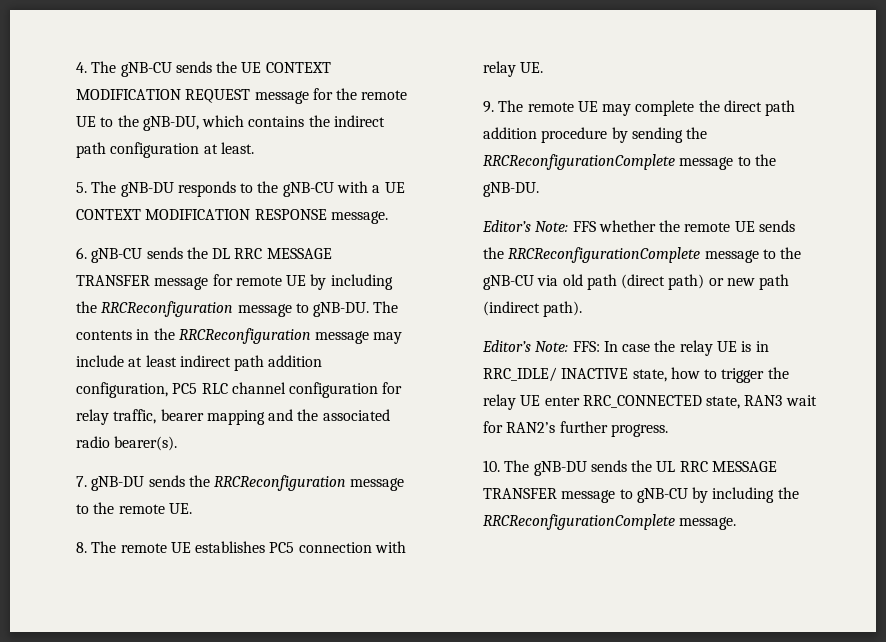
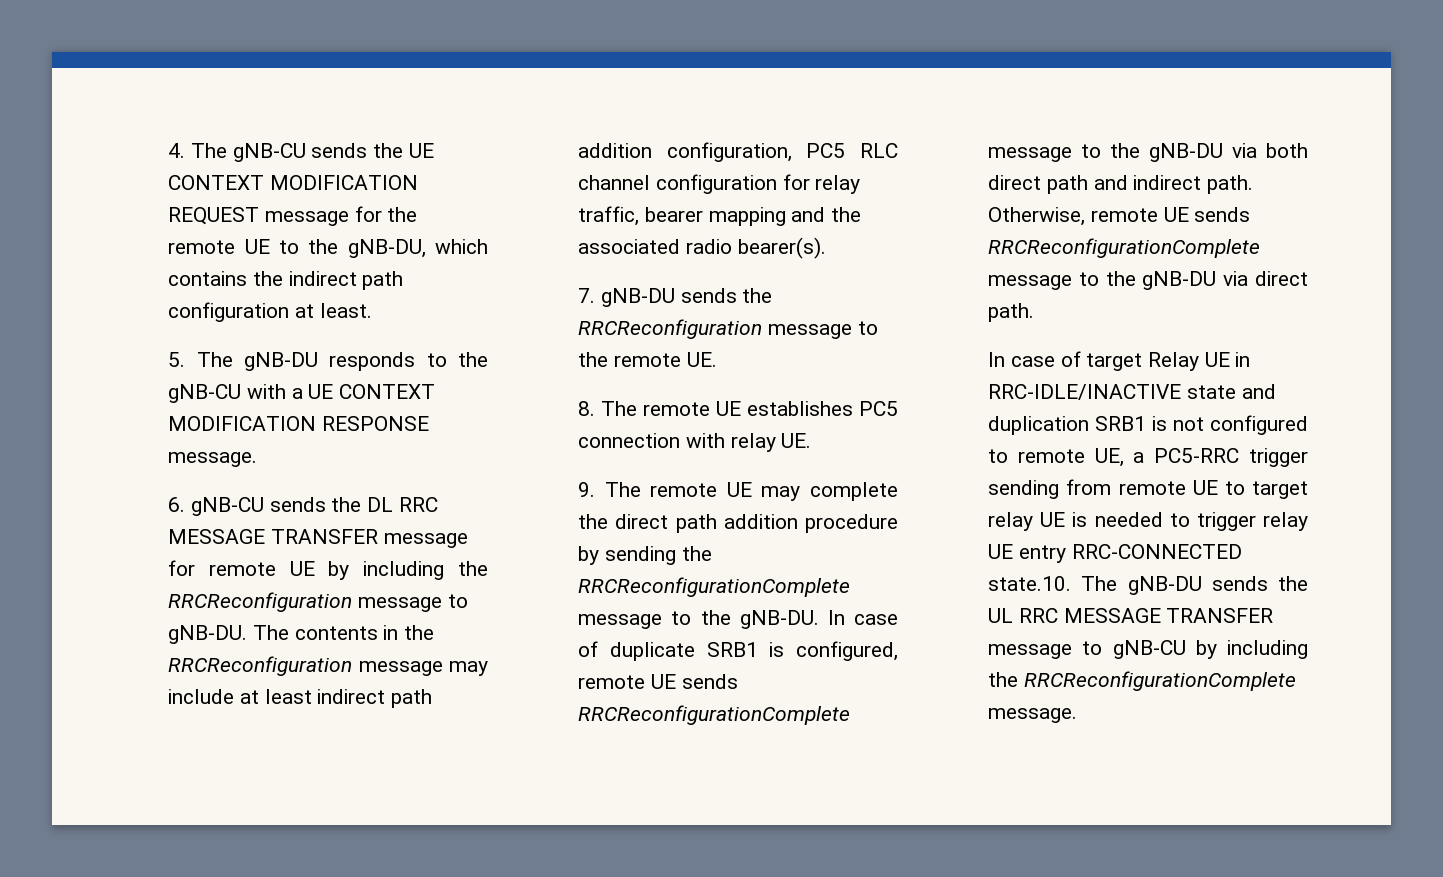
[481,220,796,232] [482,247,802,263] [482,274,790,290] [482,301,583,317] [481,340,769,356] [482,367,700,382] // Editor’s Note: FFS whether the remote UE sends the RRCReconfigurationComplete message to the gNB-CU via old path (direct path) or new path (indirect path). // Editor’s Note: FFS: In case the relay UE is in RRC_IDLE/ INACTIVE state, how -> [827,610,898,625] [578,641,898,661] [578,674,738,689] [578,705,851,725] [988,143,1308,162] [988,175,1253,194] [988,207,1251,226] [988,238,1261,258] [988,271,1308,290] [988,303,1035,322] [988,351,1251,371] [988,384,1276,400] [988,415,1308,435] [988,448,1308,467] [988,479,1308,499] [988,512,1163,531] In case of duplicate SRB1 is configured, remote UE sends RRCReconfigurationComplete message to the gNB-DU via both direct path and indirect path. Otherwise, remote UE sends RRCReconfigurationComplete message to the gNB-DU via direct path. // In case of target Relay UE in RRC-IDLE/INACTIVE state and duplication SRB1 is not configured to remote UE, a PC5-RRC trigger sending from remote UE to target relay UE is needed
[767,367,789,379] [482,394,817,410] [482,421,668,437] [482,460,500,472] the relay UE enter RRC_CONNECTED state, RAN3 wait for RAN2’s further progress. // 10. -> [1263,512,1308,531] [988,544,1242,563] [988,576,1072,591] relay UE entry RRC-CONNECTED state.10.

